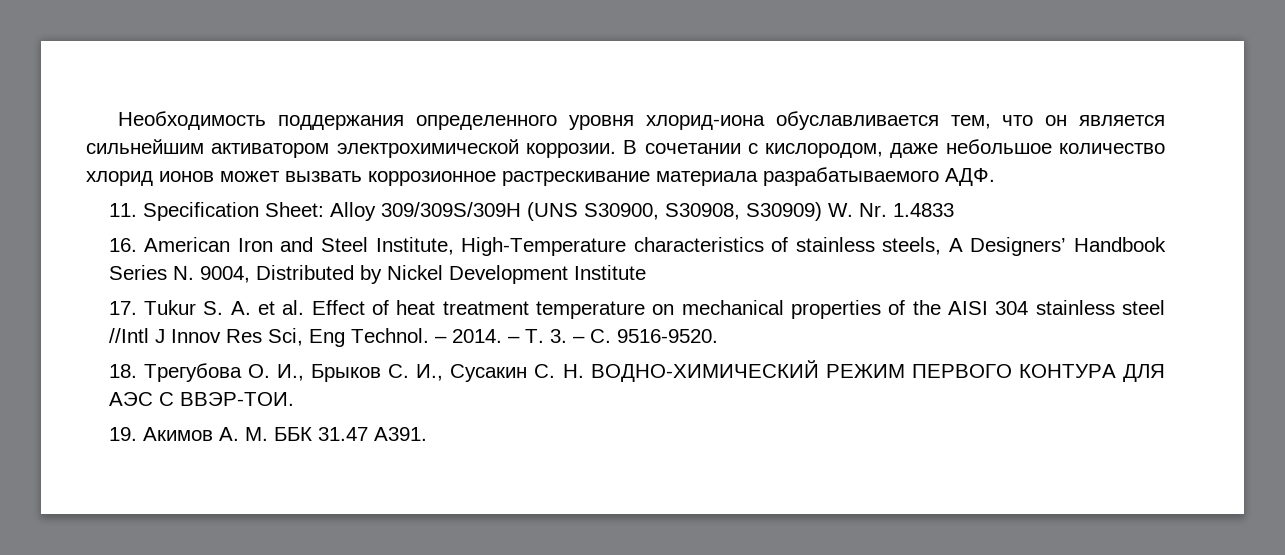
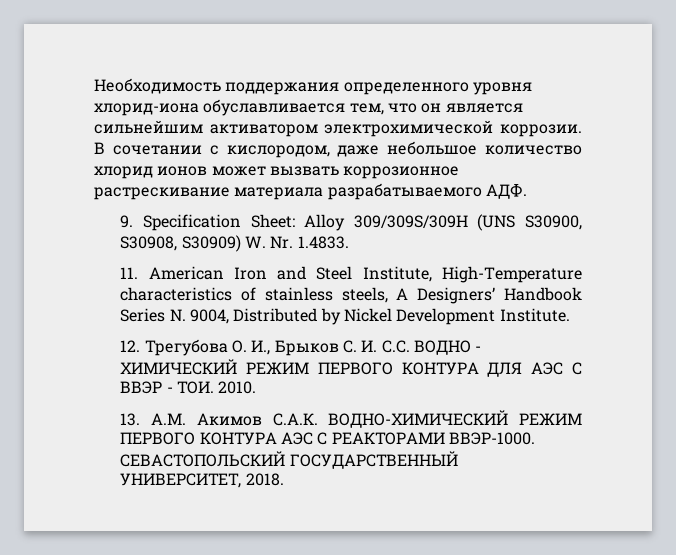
[108,203,137,217] 11. -> [120,215,134,228] 9.
[892,203,954,217] [108,238,137,252] 1.4833 // 16. -> [297,236,349,249] [120,267,139,279] 1.4833. // 11.
[573,265,646,280] [108,300,1166,319] [108,328,718,347] [108,364,137,378] Institute // 17. Tukur S. A. et al. Effect of heat treatment temperature on mechanical properties of the AISI 304 stainless steel //Intl J Innov Res Sci, Eng Technol. – 2014. – Т. 3. – С. 9516-9520. // 18. -> [499,308,570,322] [120,340,141,352] Institute. // 12.
[416,360,819,382] И., Сусакин С. Н. ВОДНО-ХИМИЧЕСКИЙ -> [361,340,482,355] [120,359,238,375] И. С.С. ВОДНО - ХИМИЧЕСКИЙ
[179,392,294,406] [108,427,427,441] ВВЭР-ТОИ. // 19. Акимов А. М. ББК 31.47 А391. -> [120,381,257,394] [120,410,582,428] [120,432,535,445] [120,451,458,469] [120,473,284,488] ВВЭР - ТОИ. 2010. // 13. А.М. Акимов С.А.К. ВОДНО-ХИМИЧЕСКИЙ РЕЖИМ ПЕРВОГО КОНТУРА АЭС С РЕАКТОРАМИ ВВЭР-1000. СЕВАСТОПОЛЬСКИЙ ГОСУДАРСТВЕННЫЙ УНИВЕРСИТЕТ, 2018.

